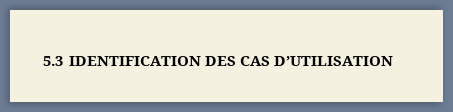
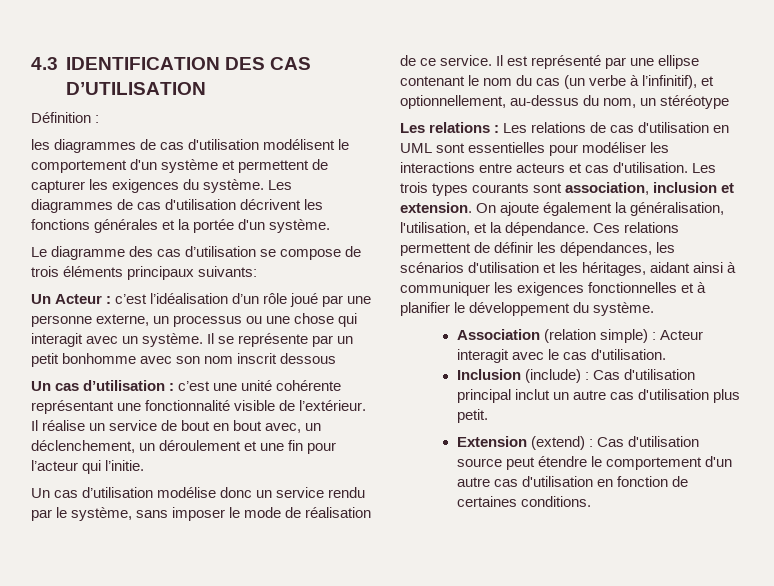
[43,56,63,66] 5.3 -> [31,57,58,70] 4.3
(393, 61) none -> [31,112,100,123] [31,139,350,153] [31,159,329,173] [31,179,293,193] [31,199,324,213] [31,219,331,233] [31,246,362,260] [31,266,258,280] [31,293,372,307] [31,313,358,327] [31,333,354,347] [31,353,337,367] [31,380,342,391] [31,400,367,414] [31,420,322,433] [31,440,337,454] [31,460,145,474] [31,487,366,498] [31,507,372,521] [400,55,700,69] [400,75,715,89] [400,95,730,109] [400,122,730,133] [400,142,670,156] [400,162,717,173] [400,182,735,196] [400,202,725,216] [400,222,680,236] [400,242,676,256] [400,262,737,276] [400,282,707,296] [400,302,655,316] [456,329,703,343] [456,349,666,363] [456,369,695,383] [456,389,741,403] [456,409,488,423] [456,436,699,450] [456,456,732,470] [456,476,688,487] [456,496,591,507] // Définition : // les diagrammes de cas d'utilisation modélisent le comportement d'un système et permettent de capturer les exigences du système. Les diagrammes de cas d'utilisation décrivent les fonctions générales et la portée d'un système. // Le diagramme des cas d’utilisation se compose de trois éléments principaux suivants: // Un Acteur : c’est l’idéalisation d’un rôle joué par une personne externe, un processus ou une chose qui interagit avec un système. Il se représente par un petit bonhomme avec son nom inscrit dessous // Un cas d’utilisation : c’est une unité cohérente représentant une fonctionnalité visible de l’extérieur. Il réalise un service de bout en bout avec, un déclenchement, un déroulement et une fin pour l’acteur qui l’initie. // Un cas d’utilisation modélise donc un service rendu par le système, sans imposer le mode de réalisation de ce service. Il est représenté par une ellipse contenant le nom du cas (un verbe à l’infinitif), et optionnellement, au-dessus du nom, un stéréotype // Les relations : Les relations de cas d'utilisation en UML sont essentielles pour modéliser les interactions entre acteurs et cas d'utilisation. Les trois types courants sont association, inclusion et extension. On ajoute également la généralisation, l'utilisation, et la dépendance. Ces relations permettent de définir les dépendances, les scénarios d'utilisation et les héritages, aidant ainsi à communiquer les exigences fonctionnelles et à planifier le développement du système. // Association (relation simple) : Acteur interagit avec le cas d'utilisation. // Inclusion (include) : Cas d'utilisation principal inclut un autre cas d'utilisation plus petit. // Extension (extend) : Cas d'utilisation source peut étendre le comportement d'un autre cas d'utilisation en fonction de certaines conditions.

